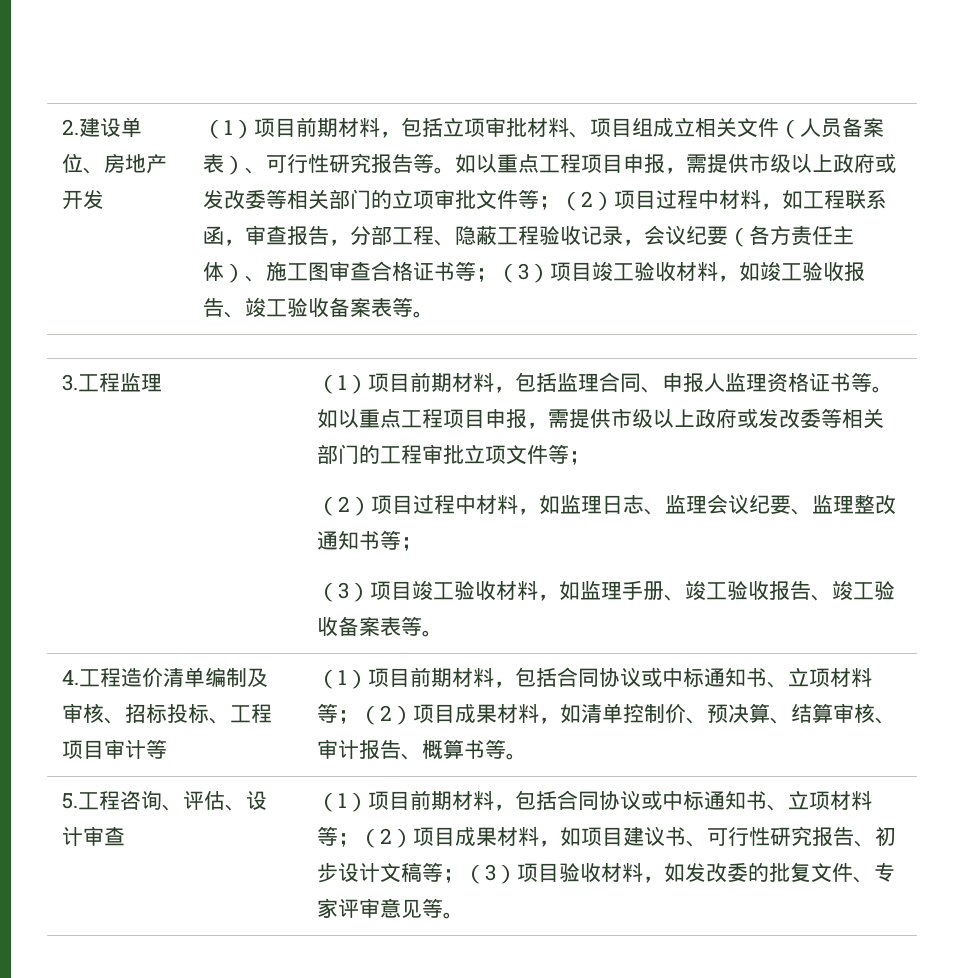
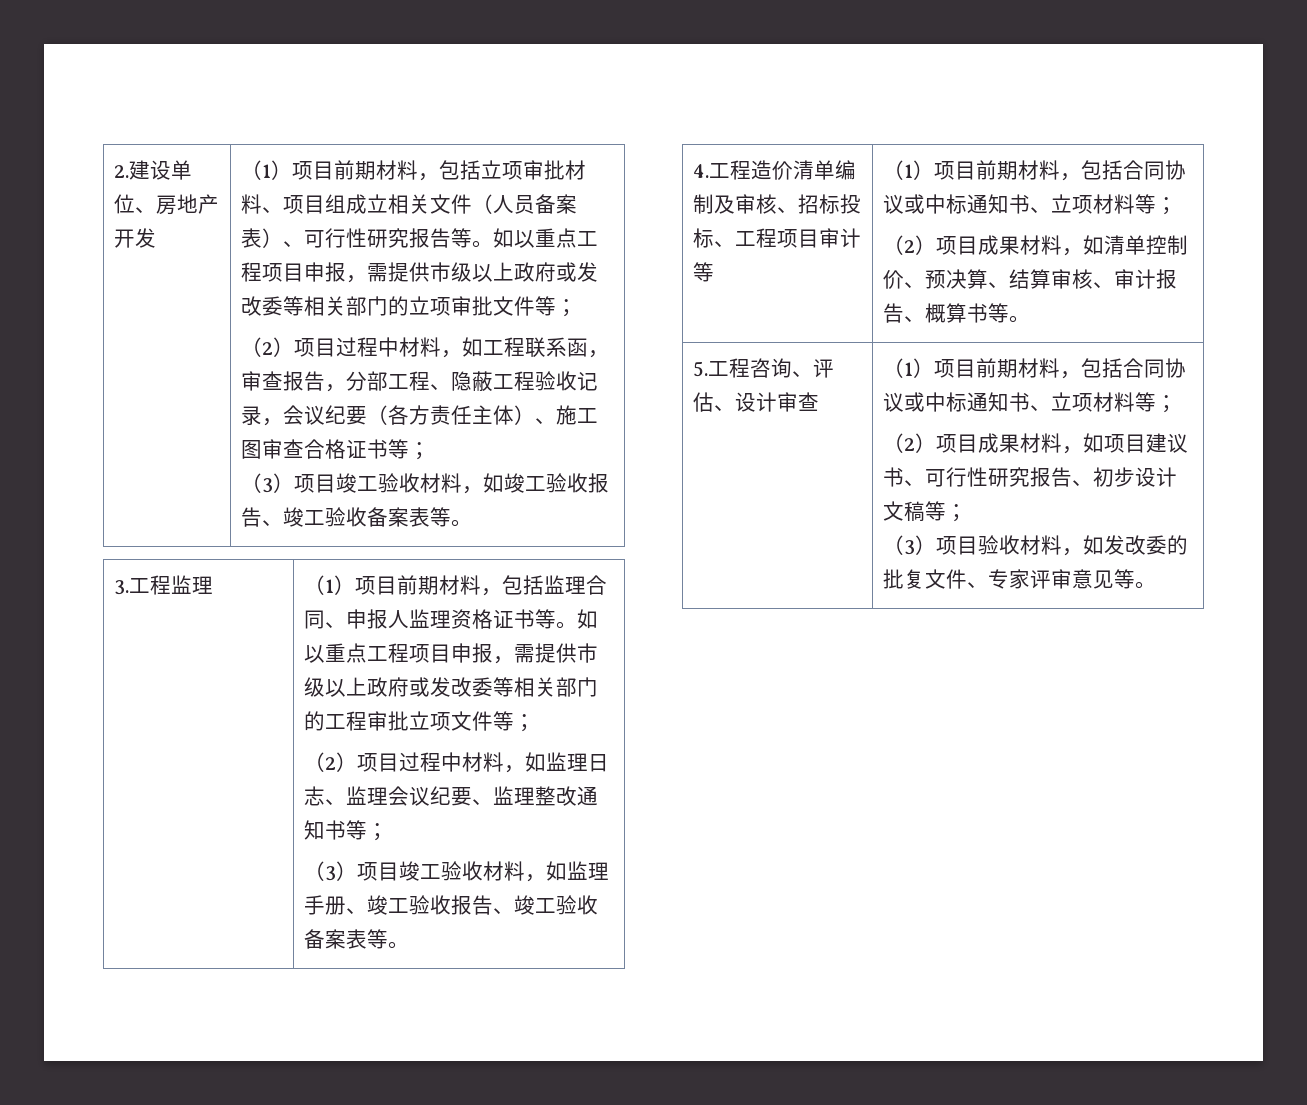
(561, 203) none -> (577, 308) //
(498, 275) none -> (430, 451) //
(360, 717) none -> (1177, 206) //
(360, 840) none -> (1177, 404) //
(465, 876) none -> (967, 513) //

